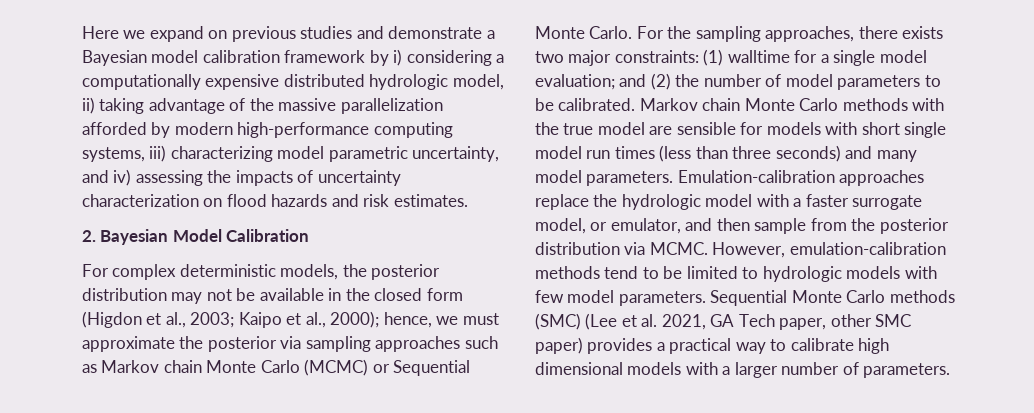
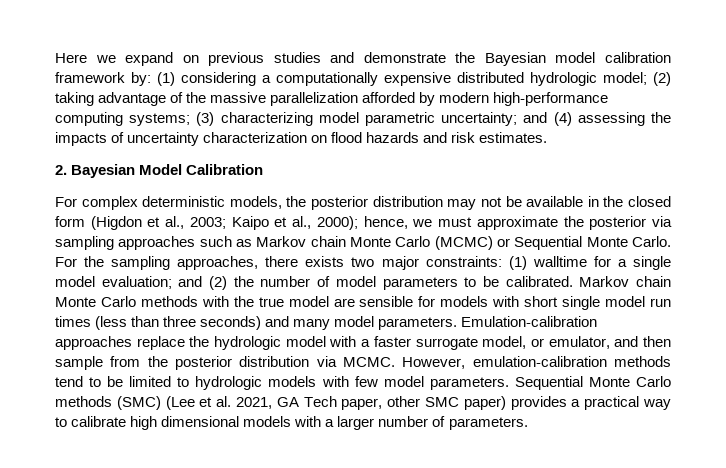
[486,30,495,39] a -> [455,52,476,63] the
[369,49,403,66] by i) -> [131,72,175,86] by: (1)
[452,74,504,90] [82,97,95,114] model, ii) -> [603,72,671,86] model; (2)
[82,145,167,162] systems, iii) -> [129,112,215,126] systems; (3)
[412,146,500,162] [82,169,132,186] uncertainty, and iv) -> [441,112,572,126] uncertainty; and (4)

